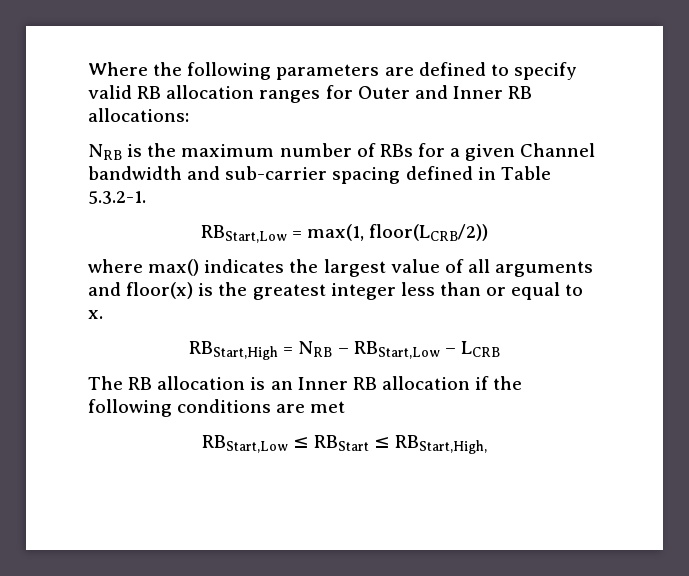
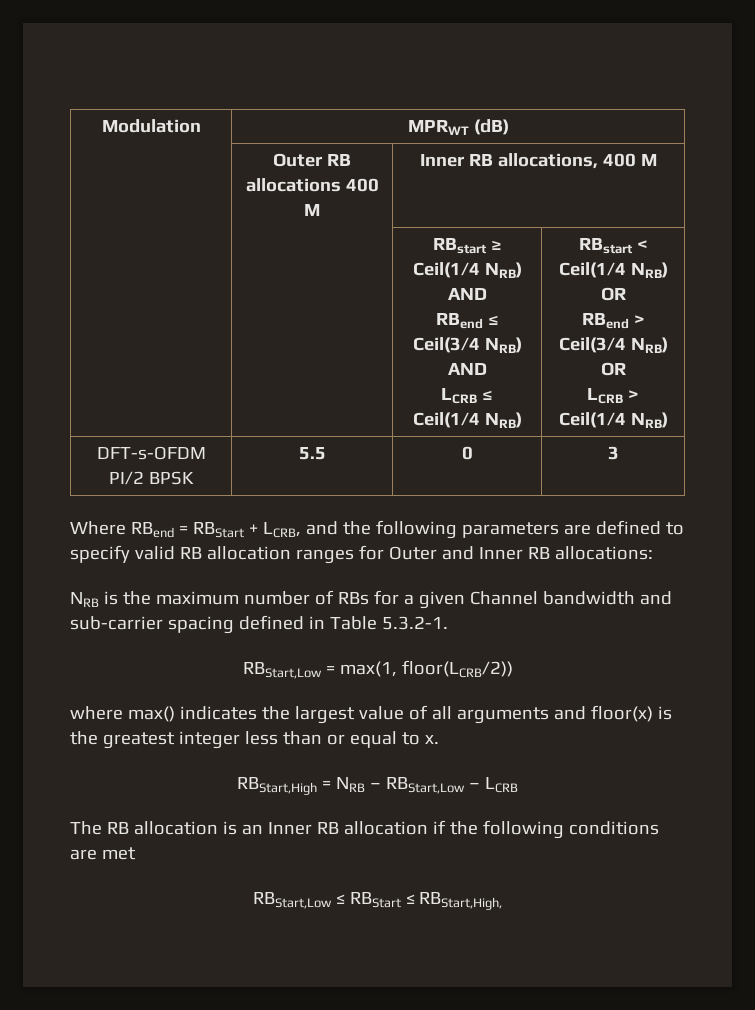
[88,62,148,76] Where -> [101,119,201,133] [407,119,509,135] [273,153,351,167] [245,178,379,192] [304,204,320,216] [420,153,657,169] [432,238,502,254] [412,262,522,278] [447,288,487,300] [435,313,499,329] [412,337,522,353] [447,363,487,375] [441,388,493,404] [412,412,522,428] [578,238,648,254] [558,262,668,278] [600,287,626,301] [581,313,645,329] [558,337,668,353] [600,362,626,376] [587,388,639,404] [558,412,668,428] [96,446,206,460] [109,471,194,485] [298,447,326,460] [461,446,473,460] [607,446,619,460] [70,521,338,538] Modulation | MPRWT (dB) // | Outer RB allocations 400 M | Inner RB allocations, 400 M // | | RBstart ≥ Ceil(1/4 NRB) AND // RBend ≤ Ceil(3/4 NRB) AND // LCRB ≤ Ceil(1/4 NRB) | RBstart < Ceil(1/4 NRB) OR // RBend > Ceil(3/4 NRB) OR // LCRB > Ceil(1/4 NRB) // DFT-s-OFDM PI/2 BPSK | 5.5 | 0 | 3 // Where RBend = RBStart + LCRB, and

